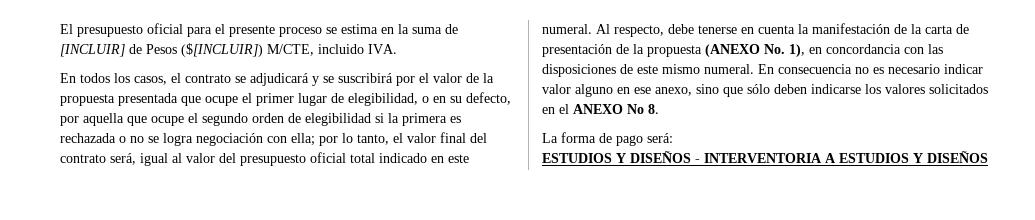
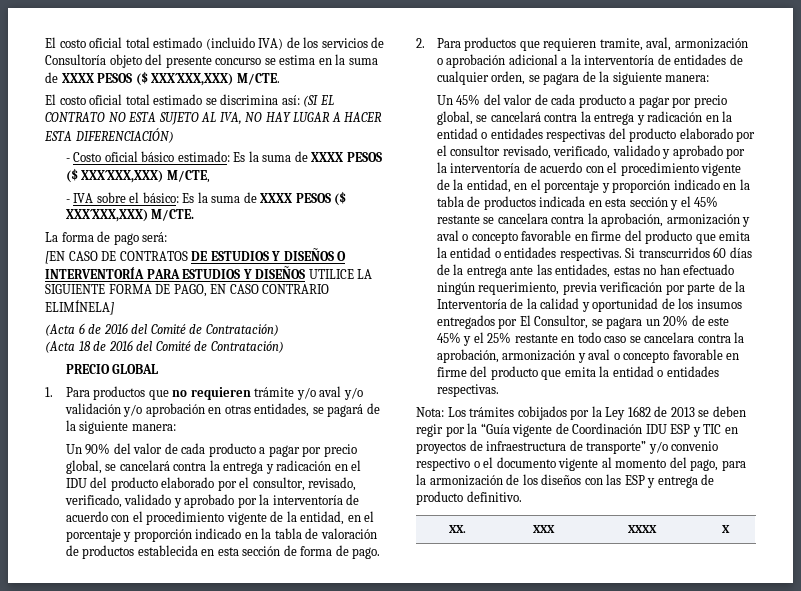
[60,23,322,37] El presupuesto oficial para el presente proceso -> [45,37,385,50] [45,54,262,68] El costo oficial total estimado (incluido IVA) de los servicios de Consultoría objeto del presente concurso
[60,43,397,57] [60,73,494,86] [60,92,511,106] [60,113,461,126] [60,132,487,146] [60,152,469,166] [542,23,969,37] [542,44,943,57] [542,64,983,77] [542,84,988,97] [542,104,659,114] [INCLUIR] de Pesos ($[INCLUIR]) M/CTE, incluido IVA. // En todos los casos, el contrato se adjudicará y se suscribirá por el valor de la propuesta presentada que ocupe el primer lugar de elegibilidad, o en su defecto, por aquella que ocupe el segundo orden de elegibilidad si la primera es rechazada o no se logra negociación con ella; por lo tanto, el valor final del contrato será, igual al valor del presupuesto oficial total indicado en este numeral. Al respecto, debe tenerse en cuenta la manifestación de la carta de presentación de la propuesta (ANEXO No. 1), en concordancia con las disposiciones de este mismo numeral. En consecuencia no es necesario indicar valor alguno en ese anexo, sino que sólo deben indicarse los valores solicitados en el ANEXO No 8. -> [61,71,280,86] [45,94,334,107] [45,112,383,125] [44,128,174,143] [65,151,382,162] [65,168,210,183] [65,191,347,206] [65,209,195,222] XXXX PESOS ($ XXX´XXX,XXX) M/CTE. // El costo oficial total estimado se discrimina así: (SI EL CONTRATO NO ESTA SUJETO AL IVA, NO HAY LUGAR A HACER ESTA DIFERENCIACIÓN) // - Costo oficial básico estimado: Es la suma de XXXX PESOS ($ XXX´XXX,XXX) M/CTE, // - IVA sobre el básico: Es la suma de XXXX PESOS ($ XXX´XXX,XXX) M/CTE.
[542,151,988,163] ESTUDIOS Y DISEÑOS - INTERVENTORIA A ESTUDIOS Y DISEÑOS -> [45,248,347,264] [45,266,373,279] [45,284,330,297] [45,300,114,315] [45,323,279,336] [45,340,284,353] [65,364,159,374] [45,386,363,400] [64,403,380,417] [65,420,176,434] [65,443,357,457] [65,460,362,474] [65,477,357,491] [64,494,360,508] [65,511,375,525] [65,528,377,542] [65,545,381,559] [416,37,748,51] [436,54,743,68] [436,71,710,85] [436,94,727,108] [436,111,733,125] [436,128,756,142] [436,145,746,159] [436,162,742,176] [436,179,750,193] [436,196,719,210] [436,213,751,227] [436,230,751,244] [436,247,752,261] [436,264,735,278] [436,281,746,295] [436,298,742,312] [436,315,730,329] [436,332,745,346] [436,349,740,363] [436,366,719,380] [436,384,499,397] [416,406,746,420] [416,423,738,437] [416,440,719,454] [416,457,746,471] [416,474,715,488] [416,491,522,505] [448,525,466,533] [532,525,555,533] [628,525,657,533] [722,525,730,533] [EN CASO DE CONTRATOS DE ESTUDIOS Y DISEÑOS O INTERVENTORÍA PARA ESTUDIOS Y DISEÑOS UTILICE LA SIGUIENTE FORMA DE PAGO, EN CASO CONTRARIO ELIMÍNELA] // (Acta 6 de 2016 del Comité de Contratación) // (Acta 18 de 2016 del Comité de Contratación) // PRECIO GLOBAL // 1. Para productos que no requieren trámite y/o aval y/o validación y/o aprobación en otras entidades, se pagará de la siguiente manera: // Un 90% del valor de cada producto a pagar por precio global, se cancelará contra la entrega y radicación en el IDU del producto elaborado por el consultor, revisado, verificado, validado y aprobado por la interventoría de acuerdo con el procedimiento vigente de la entidad, en el porcentaje y proporción indicado en la tabla de valoración de productos establecida en esta sección de forma de pago. // 2. Para productos que requieren tramite, aval, armonización o aprobación adicional a la interventoría de entidades de cualquier orden, se pagara de la siguiente manera: // Un 45% del valor de cada producto a pagar por precio global, se cancelará contra la entrega y radicación en la entidad o entidades respectivas del producto elaborado por el consultor revisado, verificado, validado y aprobado por la interventoría de acuerdo con el procedimiento vigente de la entidad, en el porcentaje y proporción indicado en la tabla de productos indicada en esta sección y el 45% restante se cancelara contra la aprobación, armonización y aval o concepto favorable en firme del producto que emita la entidad o entidades respectivas. Si transcurridos 60 días de la entrega ante las entidades, estas no han efectuado ningún requerimiento, previa verificación por parte de la Interventoría de la calidad y oportunidad de los insumos entregados por El Consultor, se pagara un 20% de este 45% y el 25% restante en todo caso se cancelara contra la aprobación, armonización y aval o concepto favorable en firme del producto que emita la entidad o entidades respectivas. // Nota: Los trámites cobijados por la Ley 1682 de 2013 se deben regir por la “Guía vigente de Coordinación IDU ESP y TIC en proyectos de infraestructura de transporte” y/o convenio respectivo o el documento vigente al momento del pago, para la armonización de los diseños con las ESP y entrega de producto definitivo. // XX. | XXX | XXXX | X

